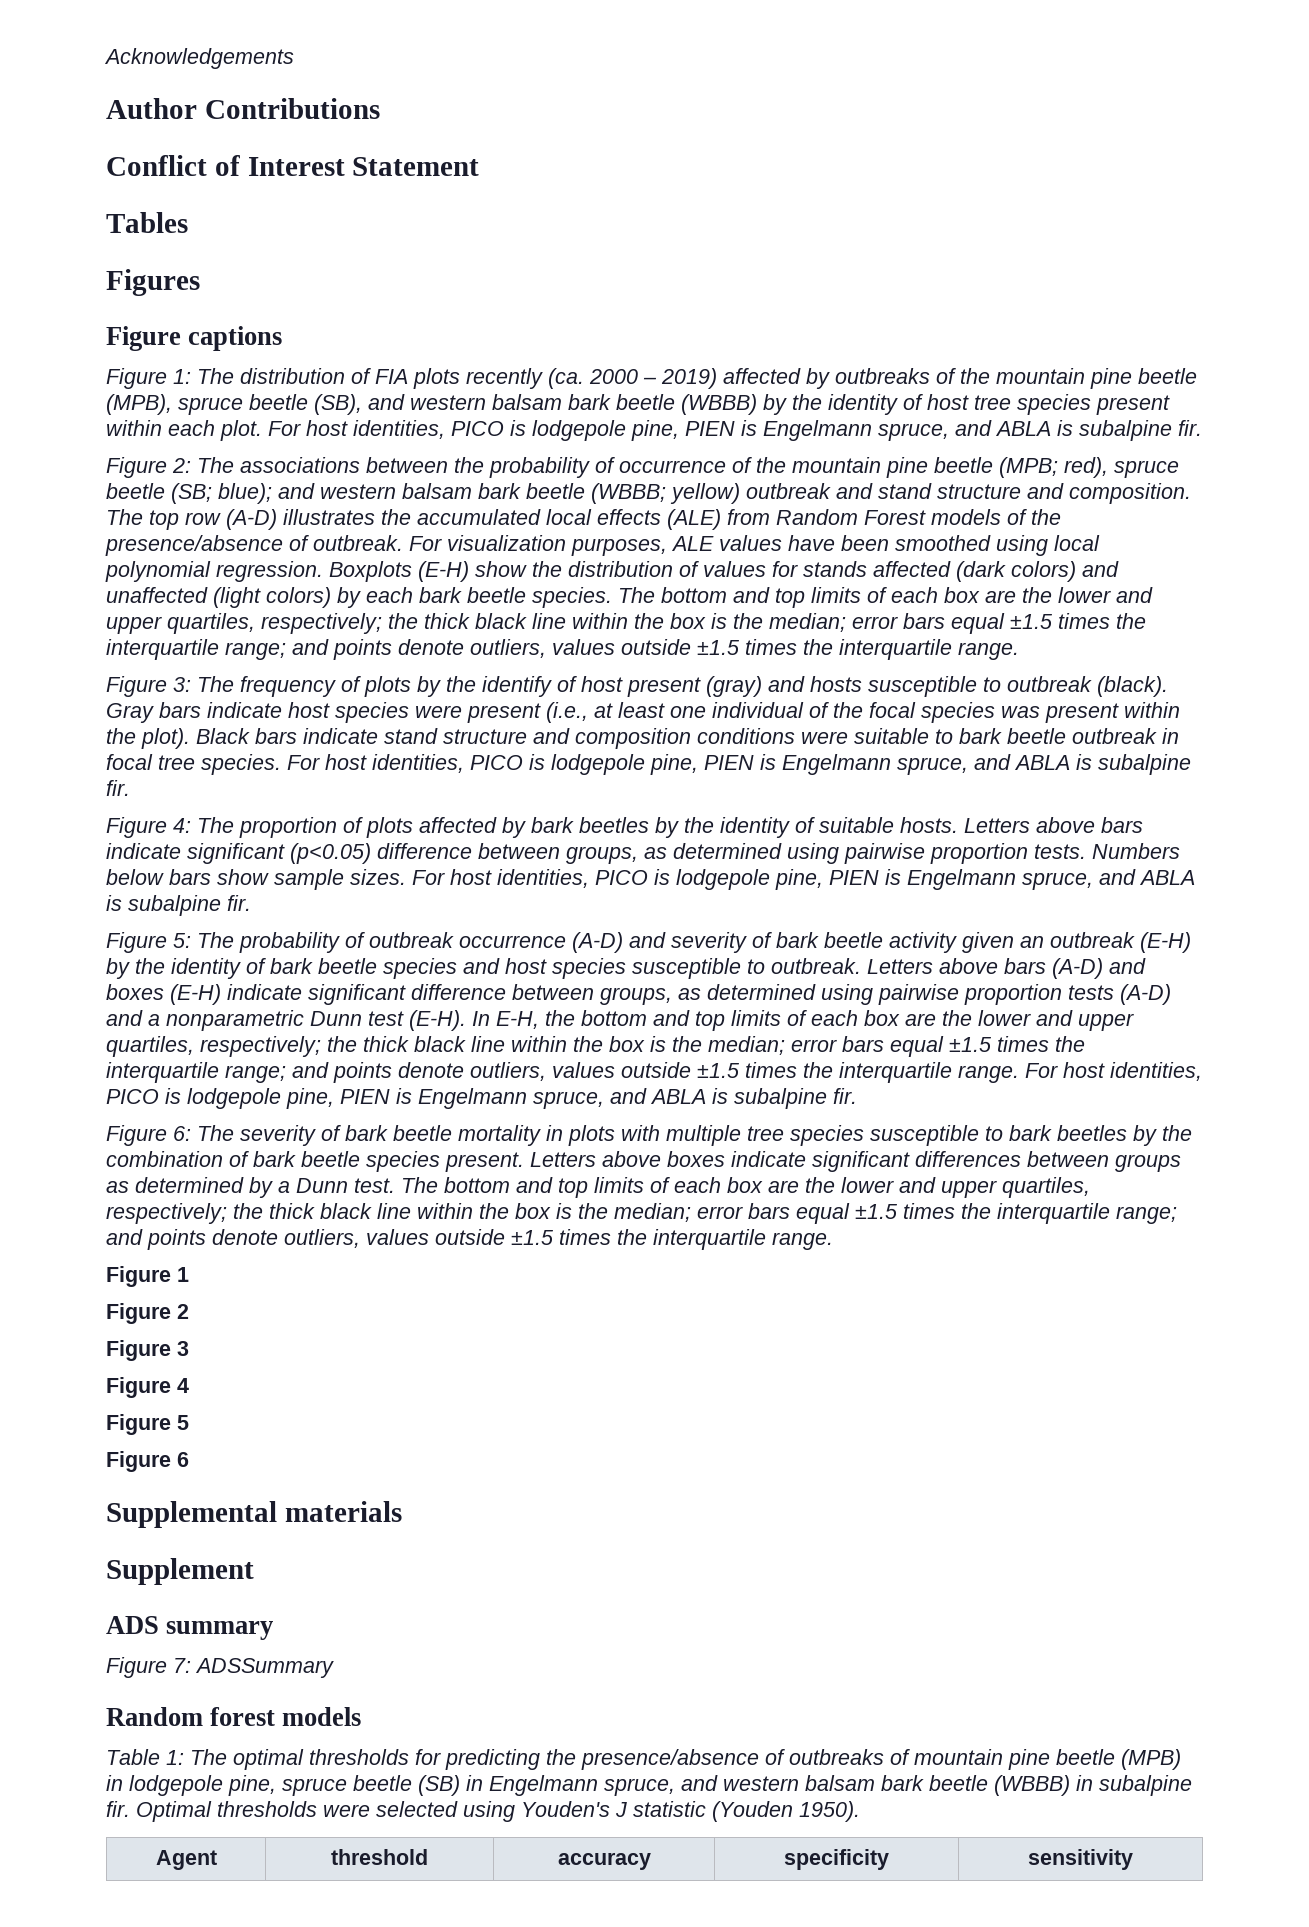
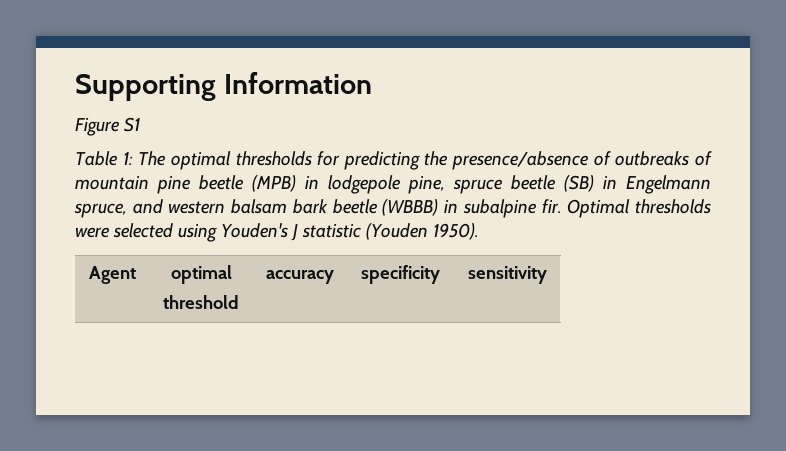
[104,48,294,69] [106,98,380,119] [106,155,480,176] [106,212,188,233] [106,269,200,296] [106,326,283,351] [106,368,1197,389] [106,394,1170,415] [106,420,1202,441] [106,457,1179,478] [106,483,1191,504] [106,509,1061,530] [105,535,1100,556] [105,561,1119,582] [106,587,1153,608] [106,613,1146,634] [106,639,1019,660] [106,676,1168,697] [106,702,1180,723] [106,728,1179,749] [106,754,1191,775] [106,780,130,796] [106,817,1143,838] [106,843,1180,864] [106,869,1195,890] [106,895,251,916] [106,932,1191,953] [106,958,1146,979] [106,984,1171,1005] [106,1010,1134,1031] [106,1036,1085,1057] [106,1062,1202,1083] [106,1088,857,1109] [106,1125,1192,1146] [106,1151,1181,1172] [106,1177,1090,1198] [106,1203,1177,1224] [106,1229,833,1250] [106,1266,189,1287] [106,1303,189,1324] [106,1340,189,1361] [106,1377,189,1398] [106,1414,189,1435] [106,1451,189,1472] [106,1501,402,1528] [106,1558,254,1585] [106,1616,274,1640] [106,1657,334,1678] [106,1707,362,1726] Acknowledgements // Author Contributions // Conflict of Interest Statement // Tables // Figures // Figure captions // Figure 1: The distribution of FIA plots recently (ca. 2000 – 2019) affected by outbreaks of the mountain pine beetle (MPB), spruce beetle (SB), and western balsam bark beetle (WBBB) by the identity of host tree species present within each plot. For host identities, PICO is lodgepole pine, PIEN is Engelmann spruce, and ABLA is subalpine fir. // Figure 2: The associations between the probability of occurrence of the mountain pine beetle (MPB; red), spruce beetle (SB; blue); and western balsam bark beetle (WBBB; yellow) outbreak and stand structure and composition. The top row (A-D) illustrates the accumulated local effects (ALE) from Random Forest models of the presence/absence of outbreak. For visualization purposes, ALE values have been smoothed using local polynomial regression. Boxplots (E-H) show the distribution of values for stands affected (dark colors) and unaffected (light colors) by each bark beetle species. The bottom and top limits of each box are the lower and upper quartiles, respectively; the thick black line within the box is the median; error bars equal ±1.5 times the interquartile range; and points denote outliers, values outside ±1.5 times the interquartile range. // Figure 3: The frequency of plots by the identify of host present (gray) and hosts susceptible to outbreak (black). Gray bars indicate host species were present (i.e., at least one individual of the focal species was present within the plot). Black bars indicate stand structure and composition conditions were suitable to bark beetle outbreak in focal tree species. For host identities, PICO is lodgepole pine, PIEN is Engelmann spruce, and ABLA is subalpine fir. // Figure 4: The proportion of plots affected by bark beetles by the identity of suitable hosts. Letters above bars indicate significant (p<0.05) difference between groups, as determined using pairwise proportion tests. Numbers below bars show sample sizes. For host identities, PICO is lodgepole pine, PIEN is Engelmann spruce, and ABLA is subalpine fir. // Figure 5: The probability of outbreak occurrence (A-D) and severity of bark beetle activity given an outbreak (E-H) by the identity of bark beetle species and host species susceptible to outbreak. Letters above bars (A-D) and boxes (E-H) indicate significant difference between groups, as determined using pairwise proportion tests (A-D) and a nonparametric Dunn test (E-H). In E-H, the bottom and top limits of each box are the lower and upper quartiles, respectively; the thick black line within the box is the median; error bars equal ±1.5 times the interquartile range; and points denote outliers, values outside ±1.5 times the interquartile range. For host identities, PICO is lodgepole pine, PIEN is Engelmann spruce, and ABLA is subalpine fir. // Figure 6: The severity of bark beetle mortality in plots with multiple tree species susceptible to bark beetles by the combination of bark beetle species present. Letters above boxes indicate significant differences between groups as determined by a Dunn test. The bottom and top limits of each box are the lower and upper quartiles, respectively; the thick black line within the box is the median; error bars equal ±1.5 times the interquartile range; and points denote outliers, values outside ±1.5 times the interquartile range. // Figure 1 // Figure 2 // Figure 3 // Figure 4 // Figure 5 // Figure 6 // Supplemental materials // Supplement // ADS summary // Figure 7: ADSSummary // Random forest models -> [75,72,372,101] [75,117,140,136] Supporting Information // Figure S1
(217, 1860) none -> [170,265,232,284] optimal //

